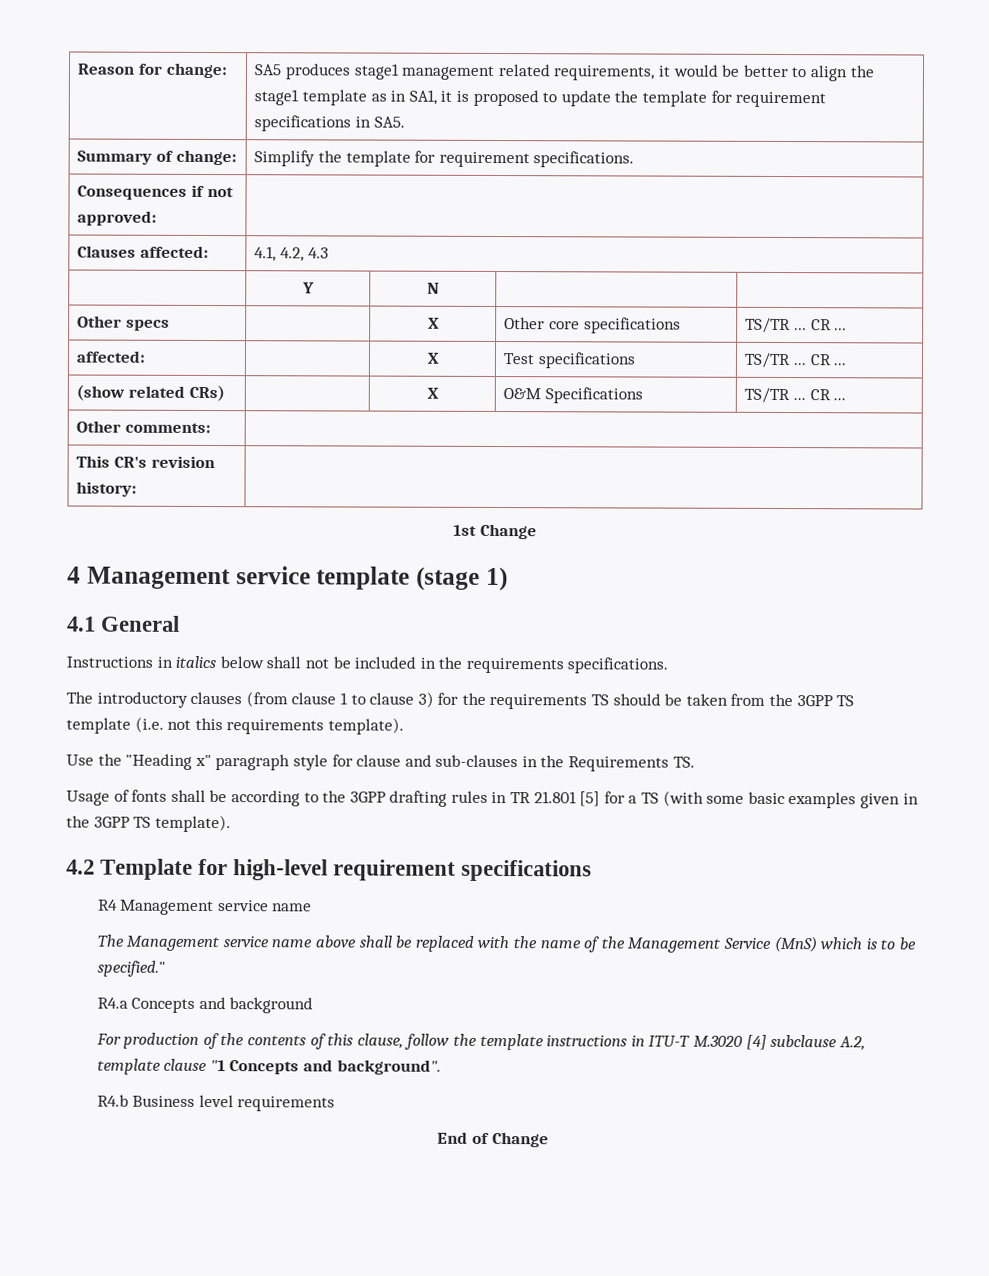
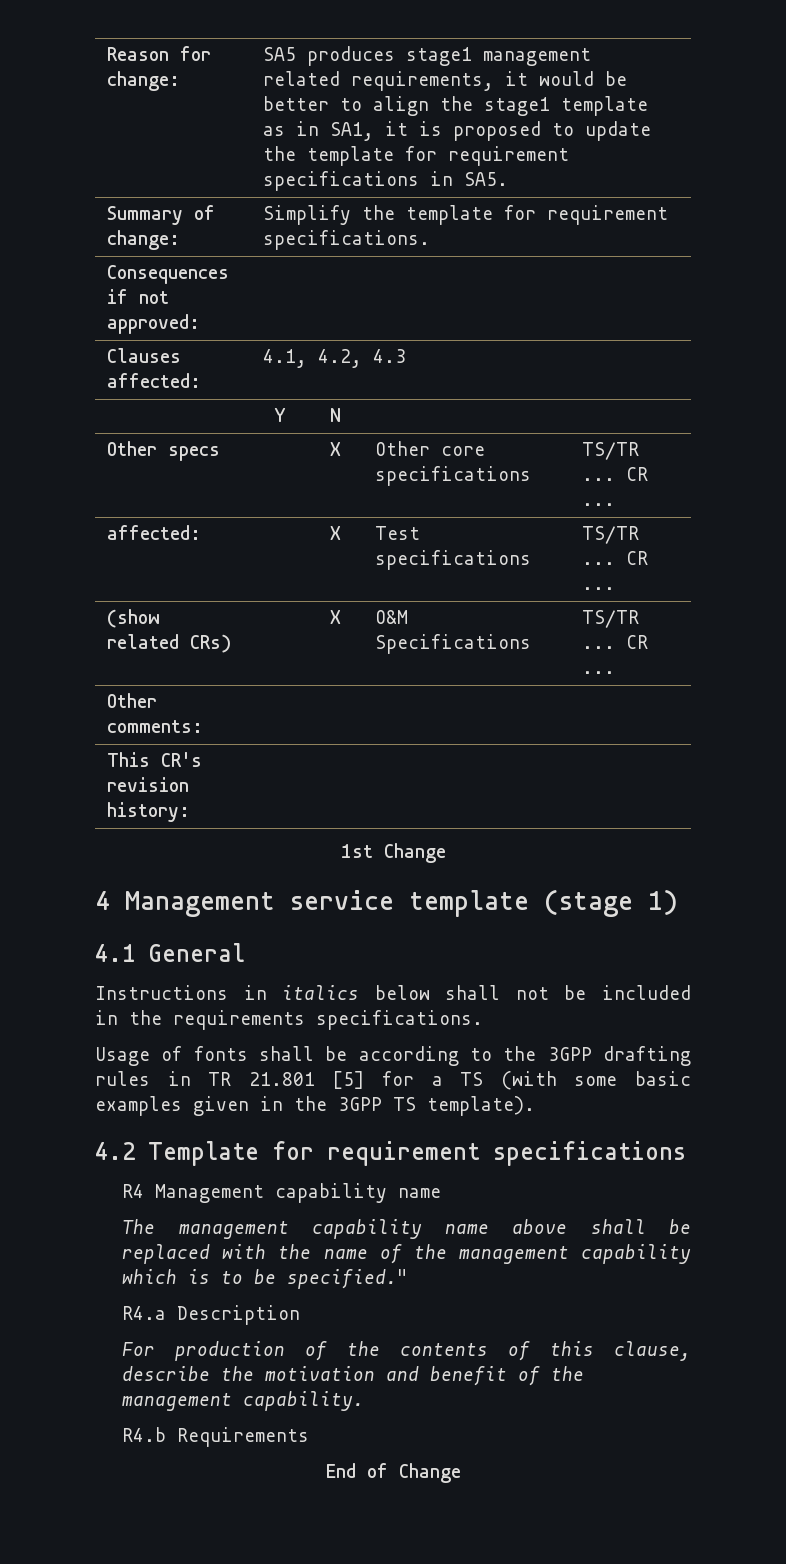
[66,691,855,710] [66,716,404,735] [66,753,695,772] // The introductory clauses (from clause 1 to clause 3) for the requirements TS should be taken from the 3GPP TS template (i.e. not this requirements template). // Use the "Heading x" paragraph style for clause and sub-clauses in the Requirements TS. -> (483, 1020) none
[233,859,329,881] high-level -> (314, 1150) none
[217,900,269,912] service -> [275,1183,388,1203] capability
[126,935,269,952] Management service -> [178,1219,422,1239] management capability
[627,935,817,953] Management Service (MnS) -> [458,1244,691,1264] management capability
[131,996,314,1014] Concepts and background -> [177,1305,301,1325] Description
[404,1033,866,1051] [96,1058,441,1075] [96,1094,336,1112] follow the template instructions in ITU-T M.3020 [4] subclause A.2, template clause "1 Concepts and background". // R4.b Business level requirements -> [122,1366,585,1386] [122,1391,365,1411] [122,1427,310,1447] describe the motivation and benefit of the management capability. // R4.b Requirements

